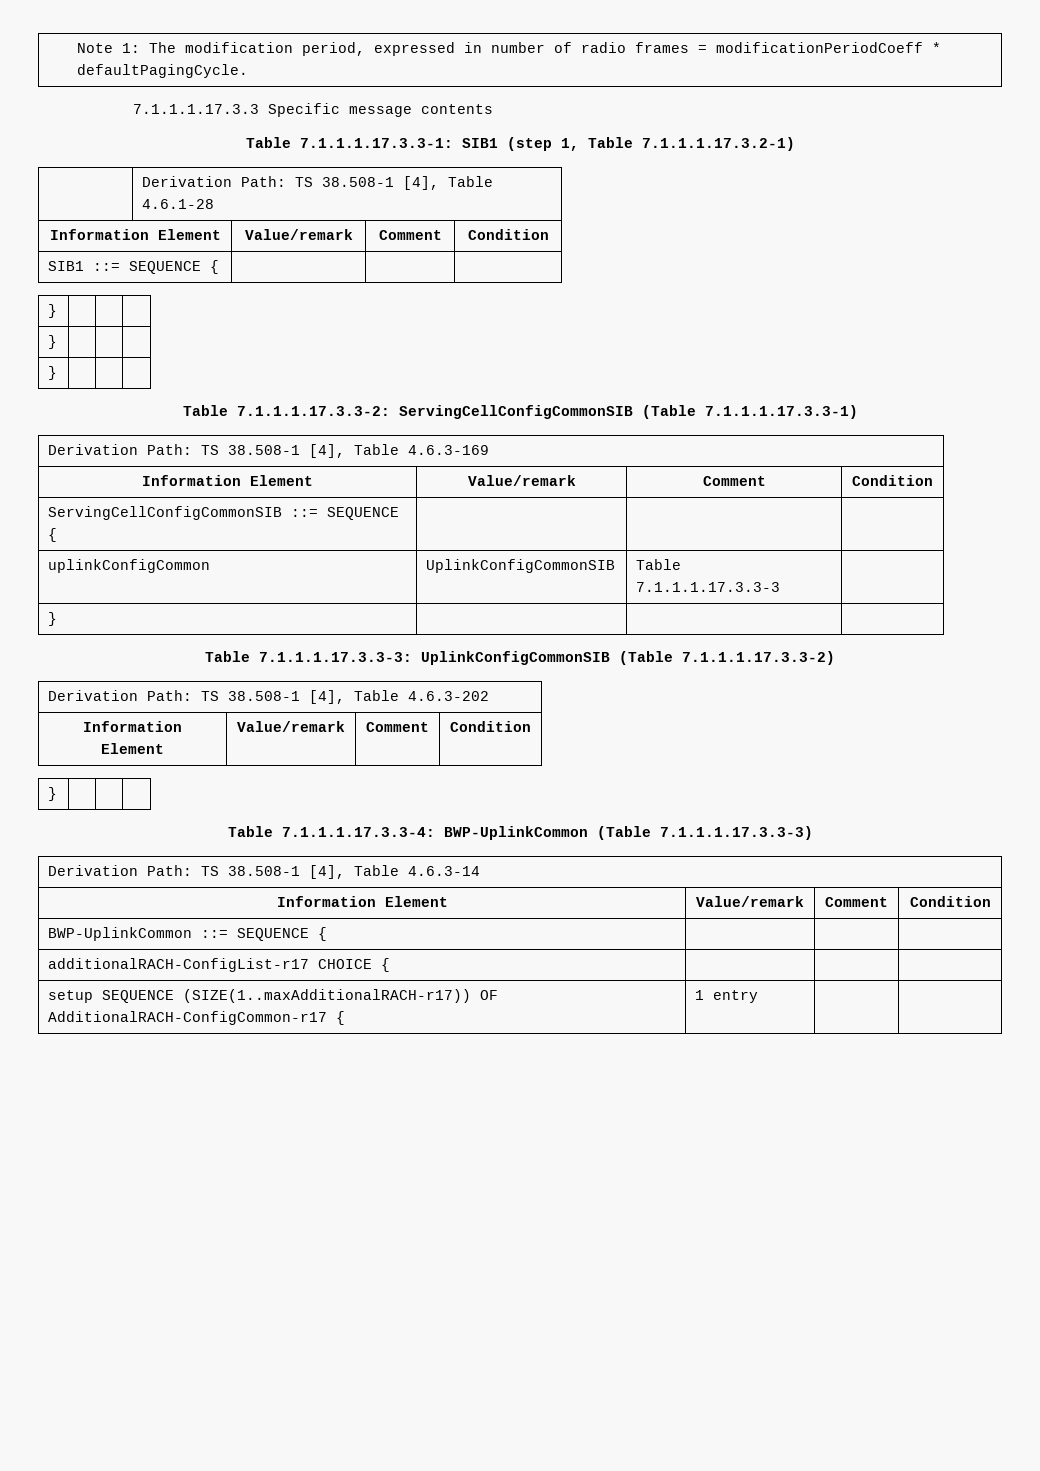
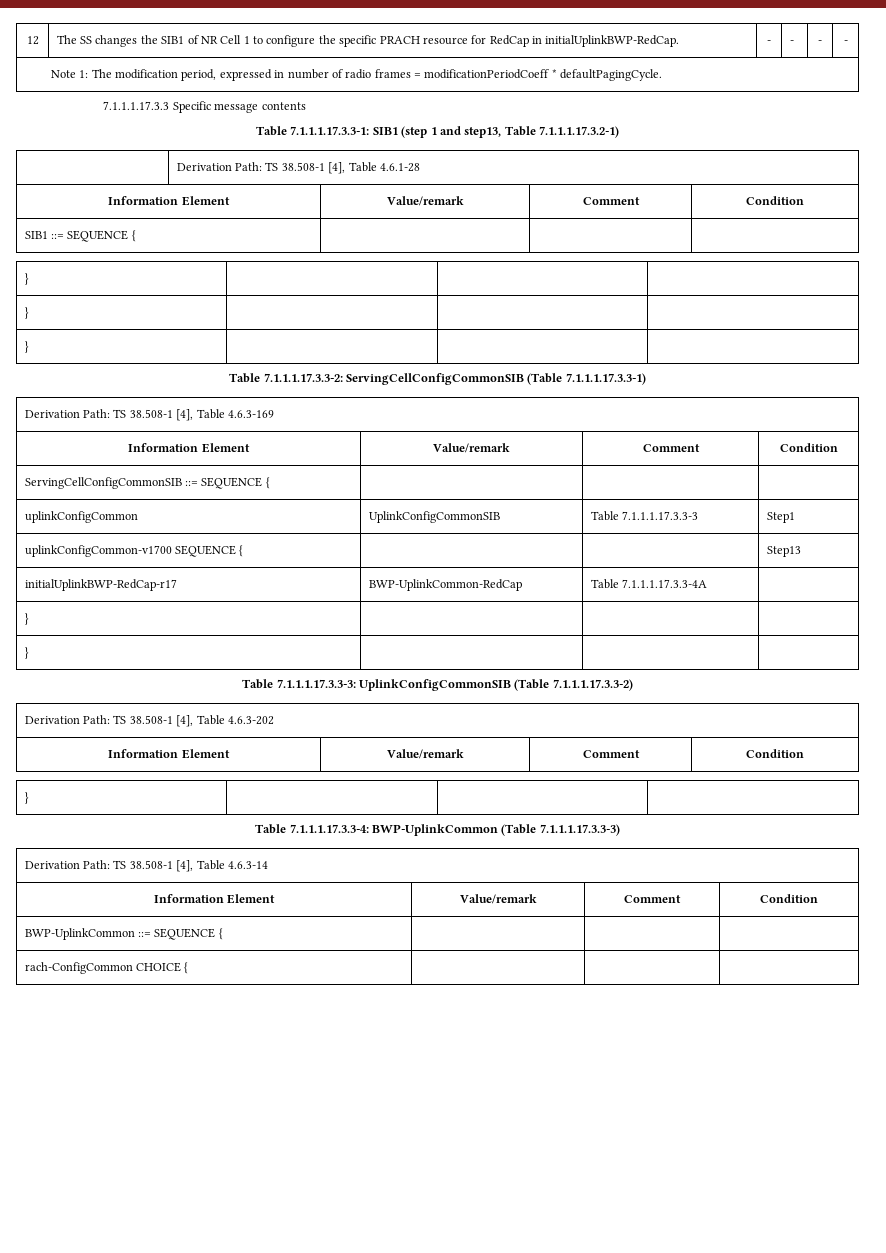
(76, 48) none -> [26,36,39,45] [56,35,680,47] [767,40,771,44] [789,40,794,44] [818,40,822,44] [843,40,848,44] 12 | The SS changes the SIB1 of NR Cell 1 to configure the specific PRACH resource for RedCap in initialUplinkBWP-RedCap. | - | - | - | - //
[560,138,579,151] 1, -> [430,126,502,138] 1 and step13,
(781, 587) none -> [766,512,795,523] [24,545,244,557] [766,546,801,557] [24,579,177,591] [368,579,522,591] [590,579,708,589] [24,613,29,625] | Step1 // uplinkConfigCommon-v1700 SEQUENCE { | | | Step13 // initialUplinkBWP-RedCap-r17 | BWP-UplinkCommon-RedCap | Table 7.1.1.1.17.3.3-4A | // } | |
[48,958,310,972] additionalRACH-ConfigList-r17 -> [24,962,133,974] rach-ConfigCommon
[48,989,499,1003] [48,1011,346,1025] [695,990,759,1003] // setup SEQUENCE (SIZE(1..maxAdditionalRACH-r17)) OF AdditionalRACH-ConfigCommon-r17 { | 1 entry | | -> (189, 968) none

